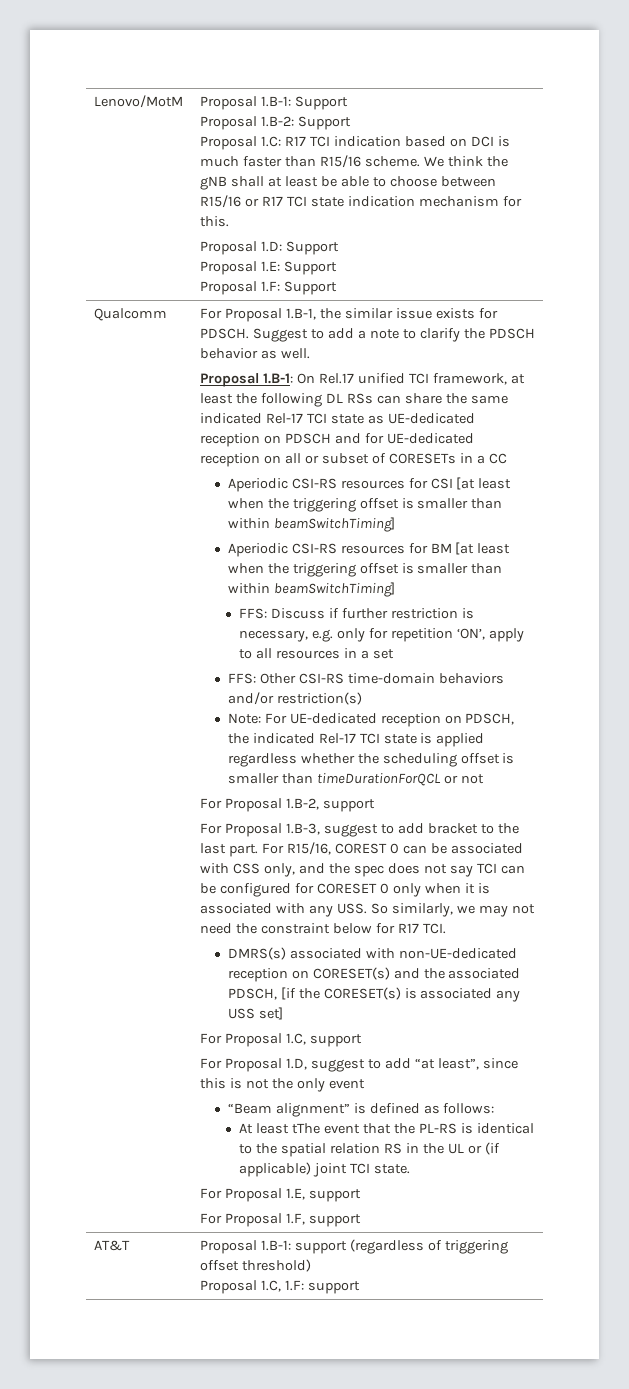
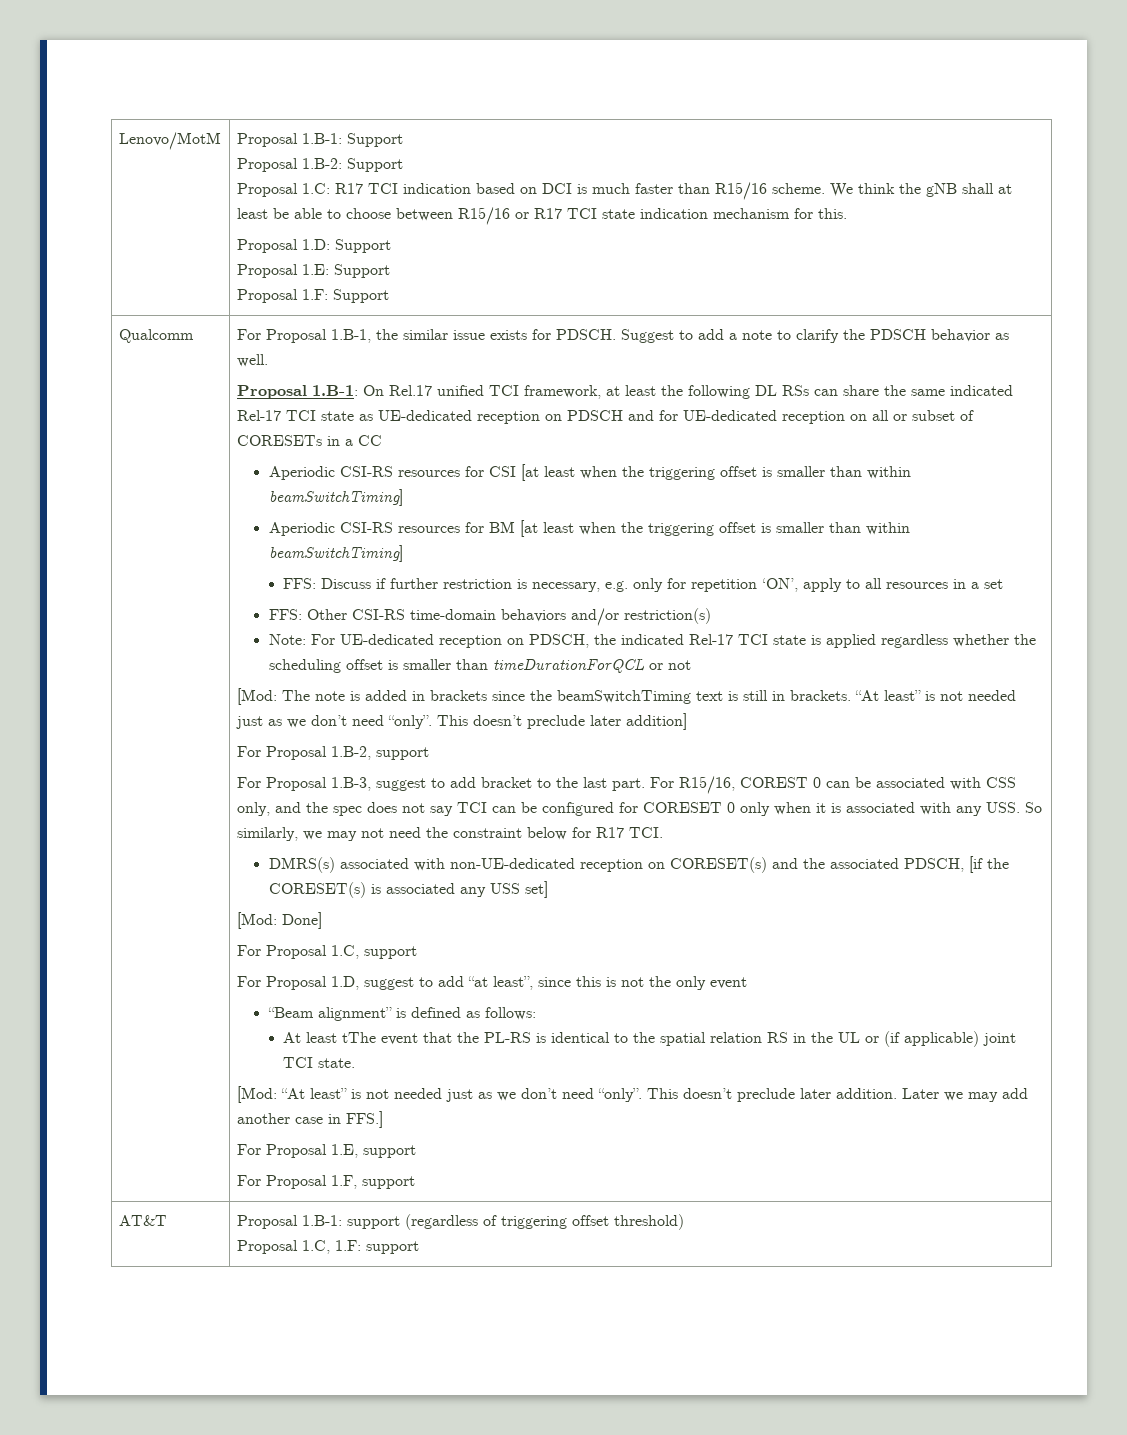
(484, 779) none -> [236,688,1016,705] [235,713,687,730] // [Mod: The note is added in brackets since the beamSwitchTiming text is still in brackets. “At least” is not needed just as we don’t need “only”. This doesn’t preclude later addition]
(283, 1013) none -> [236,912,322,929] // [Mod: Done]
(411, 1169) none -> [236,1086,1028,1103] [236,1111,383,1128] // [Mod: “At least” is not needed just as we don’t need “only”. This doesn’t preclude later addition. Later we may add another case in FFS.]

